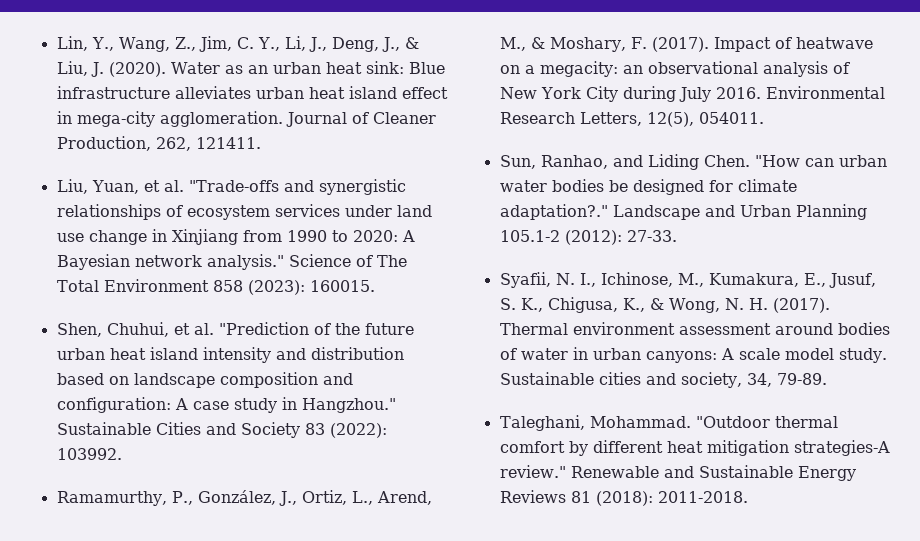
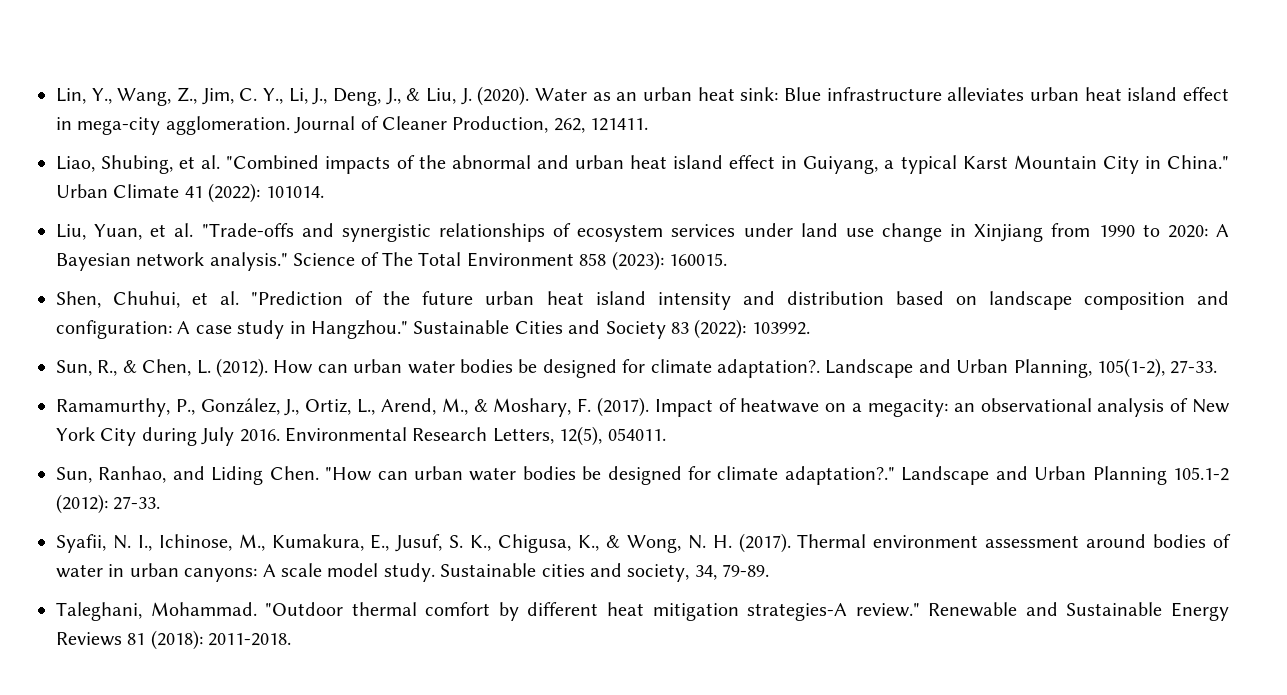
(261, 143) none -> [56,155,1230,174] [56,183,324,203] // Liao, Shubing, et al. "Combined impacts of the abnormal and urban heat island effect in Guiyang, a typical Karst Mountain City in China." Urban Climate 41 (2022): 101014.
(122, 454) none -> [56,358,1218,378] // Sun, R., & Chen, L. (2012). How can urban water bodies be designed for climate adaptation?. Landscape and Urban Planning, 105(1-2), 27-33.

